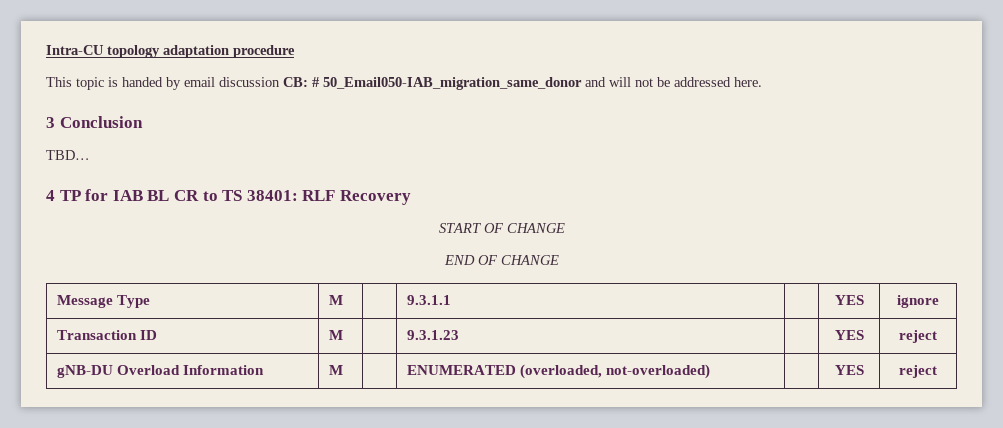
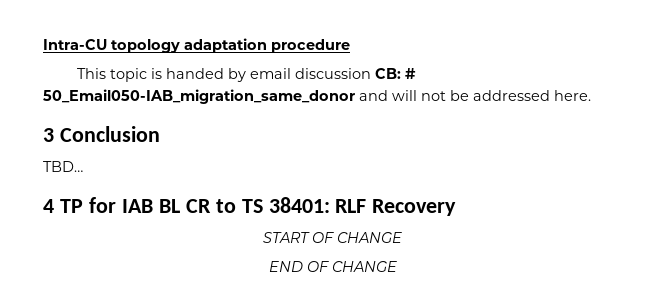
[56,295,150,308] [328,295,343,305] [406,295,451,305] [834,295,864,305] [897,295,939,308] [56,330,157,340] [328,330,343,340] [406,330,459,340] [834,330,864,340] [899,330,937,343] [56,365,264,378] [328,365,343,375] [406,364,710,379] [834,365,864,375] [899,365,937,378] // Message Type | M | | 9.3.1.1 | | YES | ignore // Transaction ID | M | | 9.3.1.23 | | YES | reject // gNB-DU Overload Information | M | | ENUMERATED (overloaded, not-overloaded) | | YES | reject -> (397, 266) none

